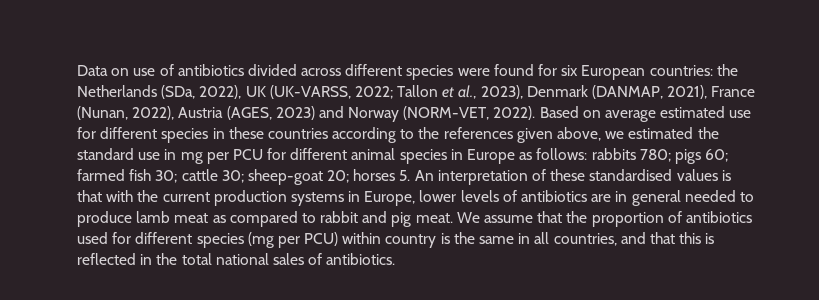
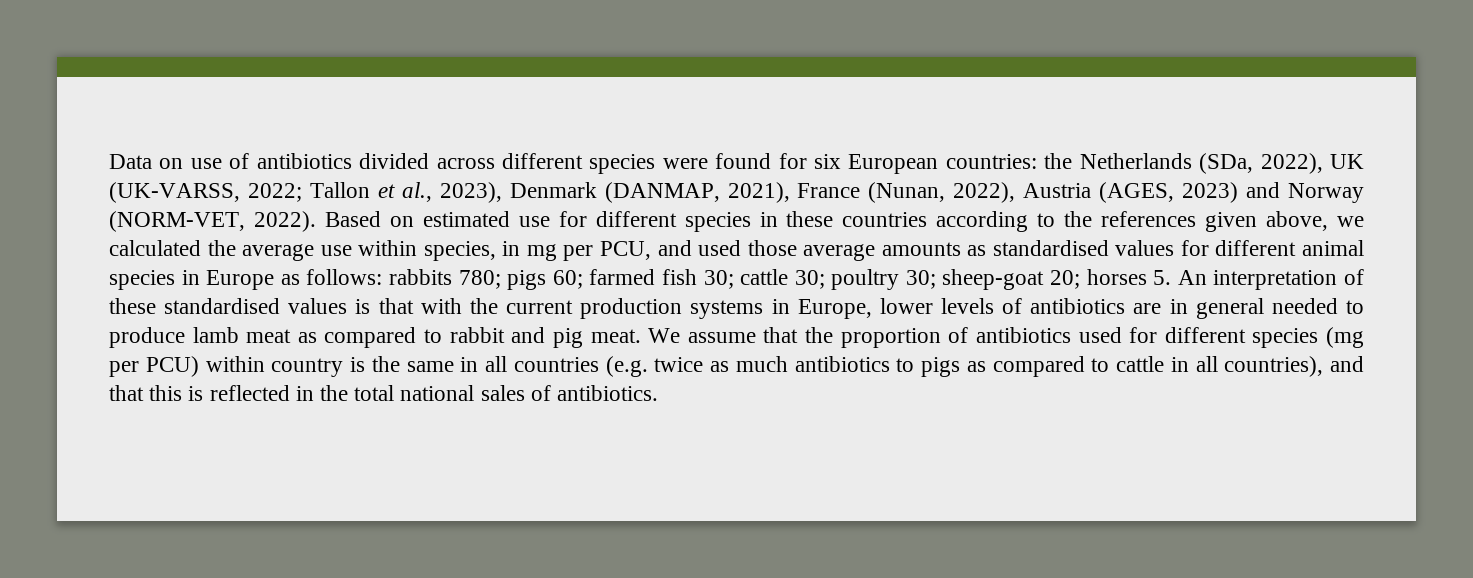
[605,110,657,122] average -> (414, 221) none
[628,127,719,139] [77,148,263,164] estimated the standard use in mg per PCU -> [109,240,1175,261] calculated the average use within species, in mg per PCU, and used those average amounts as standardised values
(244, 176) none -> [831,269,936,290] poultry 30;
[553,233,617,246] countries, -> [513,356,1324,377] countries (e.g. twice as much antibiotics to pigs as compared to cattle in all countries),

